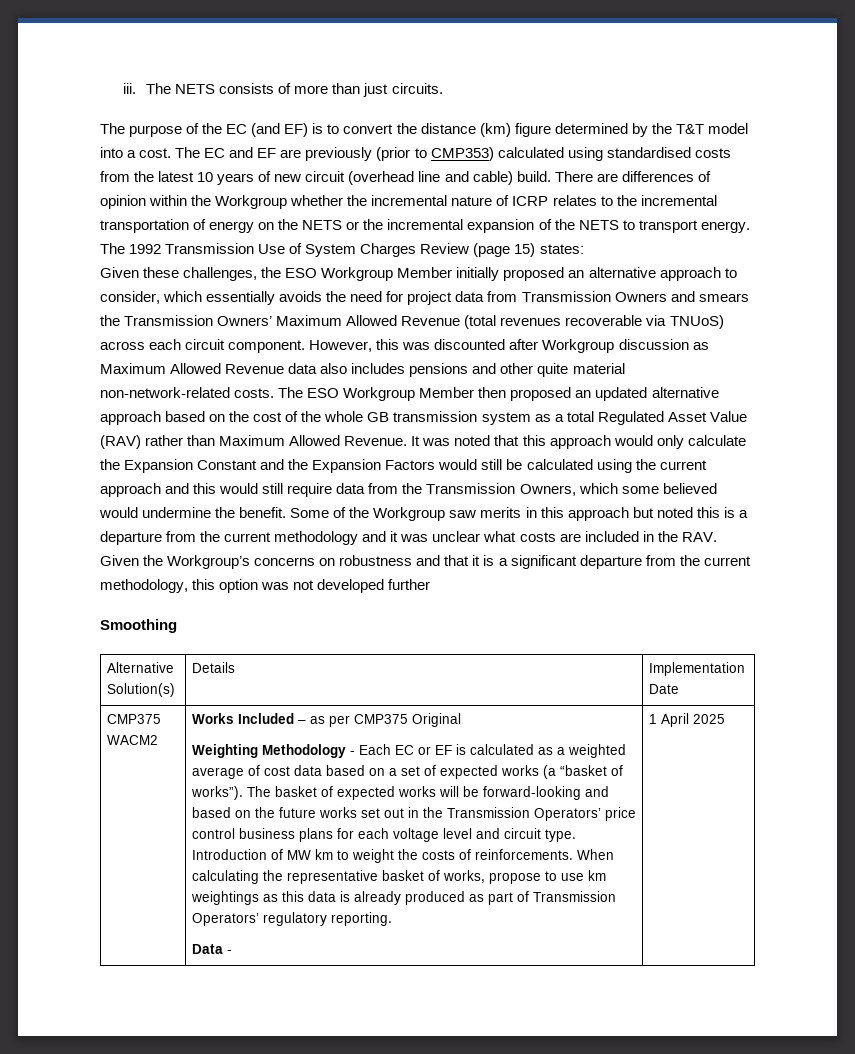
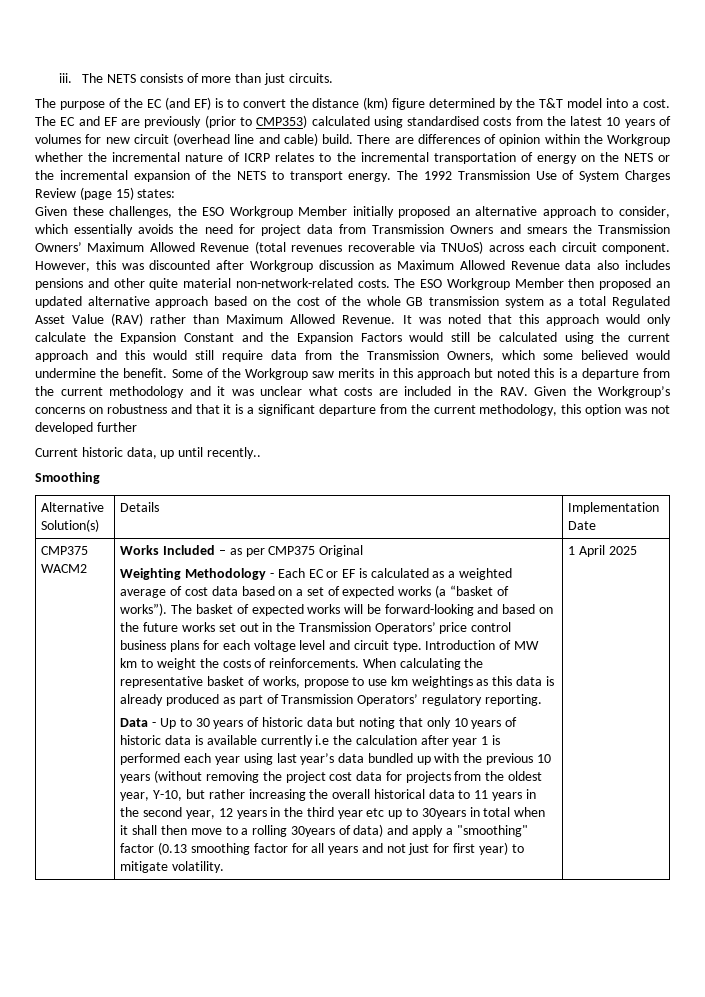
(272, 176) none -> [35,134,102,144] volumes for
(431, 584) none -> [35,447,261,459] // Current historic data, up until recently..
(232, 952) none -> [159,717,518,729] [120,735,501,747] [120,753,551,765] [120,770,543,783] [120,789,536,801] [120,807,546,819] [120,824,528,837] [120,842,524,855] [120,861,225,873] Up to 30 years of historic data but noting that only 10 years of historic data is available currently i.e the calculation after year 1 is performed each year using last year’s data bundled up with the previous 10 years (without removing the project cost data for projects from the oldest year, Y-10, but rather increasing the overall historical data to 11 years in the second year, 12 years in the third year etc up to 30years in total when it shall then move to a rolling 30years of data) and apply a "smoothing" factor (0.13 smoothing factor for all years and not just for first year) to mitigate volatility.

